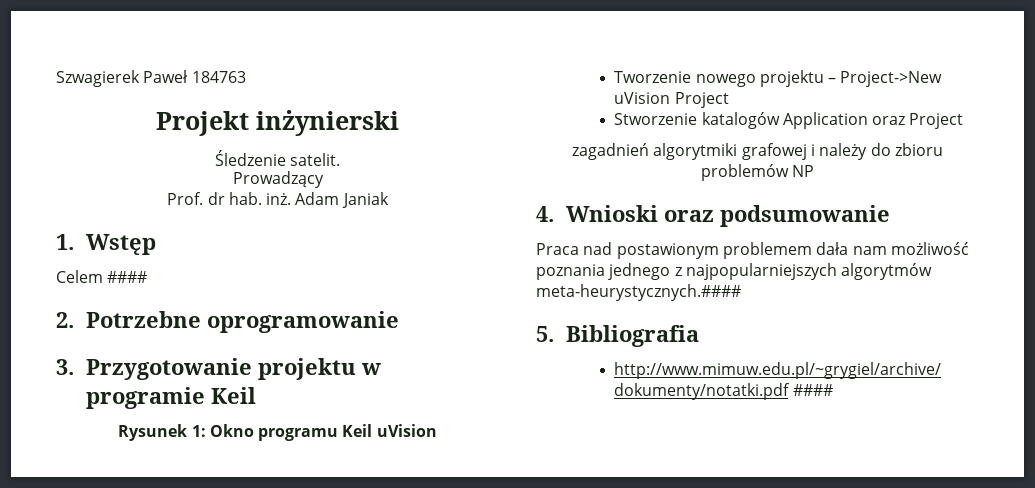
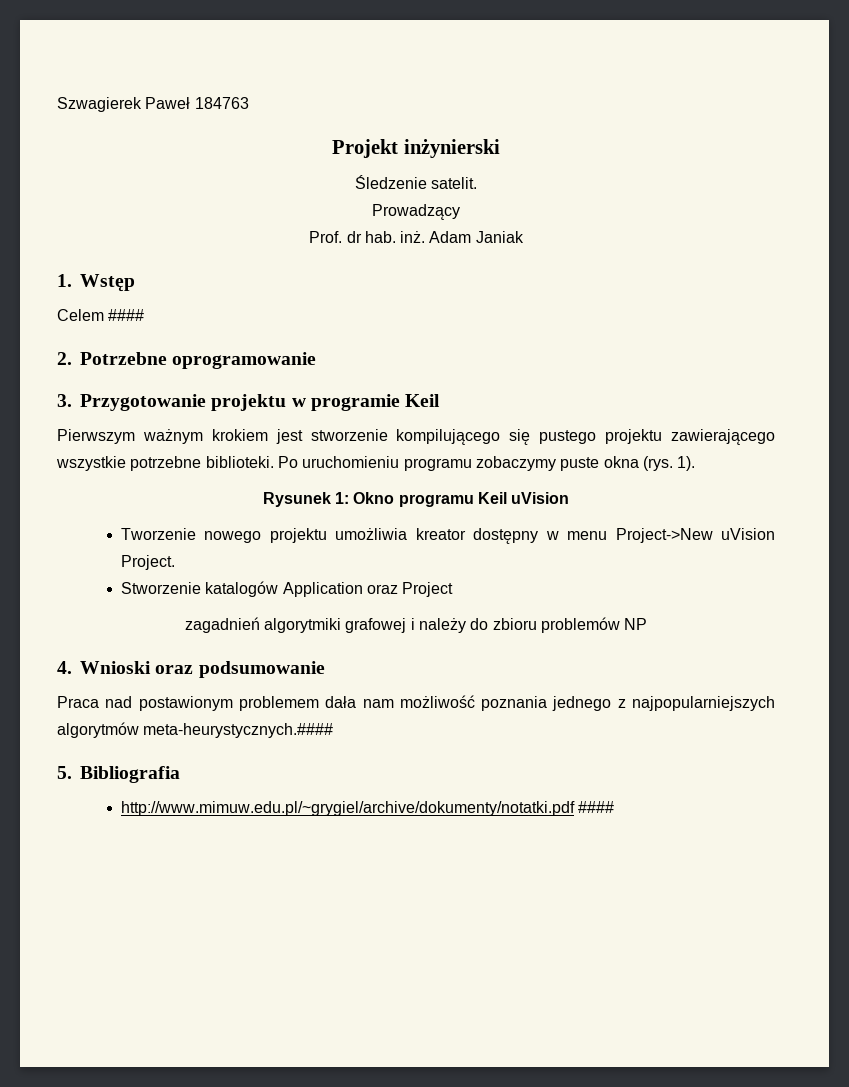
(257, 395) none -> [57,429,776,445] [56,456,696,471] // Pierwszym ważnym krokiem jest stworzenie kompilującego się pustego projektu zawierającego wszystkie potrzebne biblioteki. Po uruchomieniu programu zobaczymy puste okna (rys. 1).
[828,78,837,83] – -> [335,528,608,544] umożliwia kreator dostępny w menu
[674,92,729,108] Project -> [120,555,175,570] Project.

